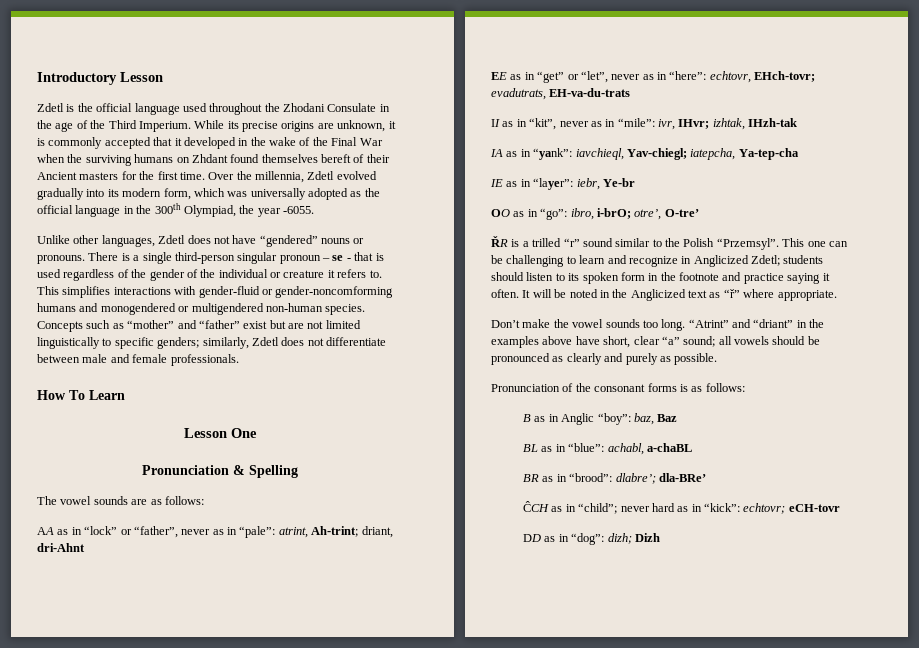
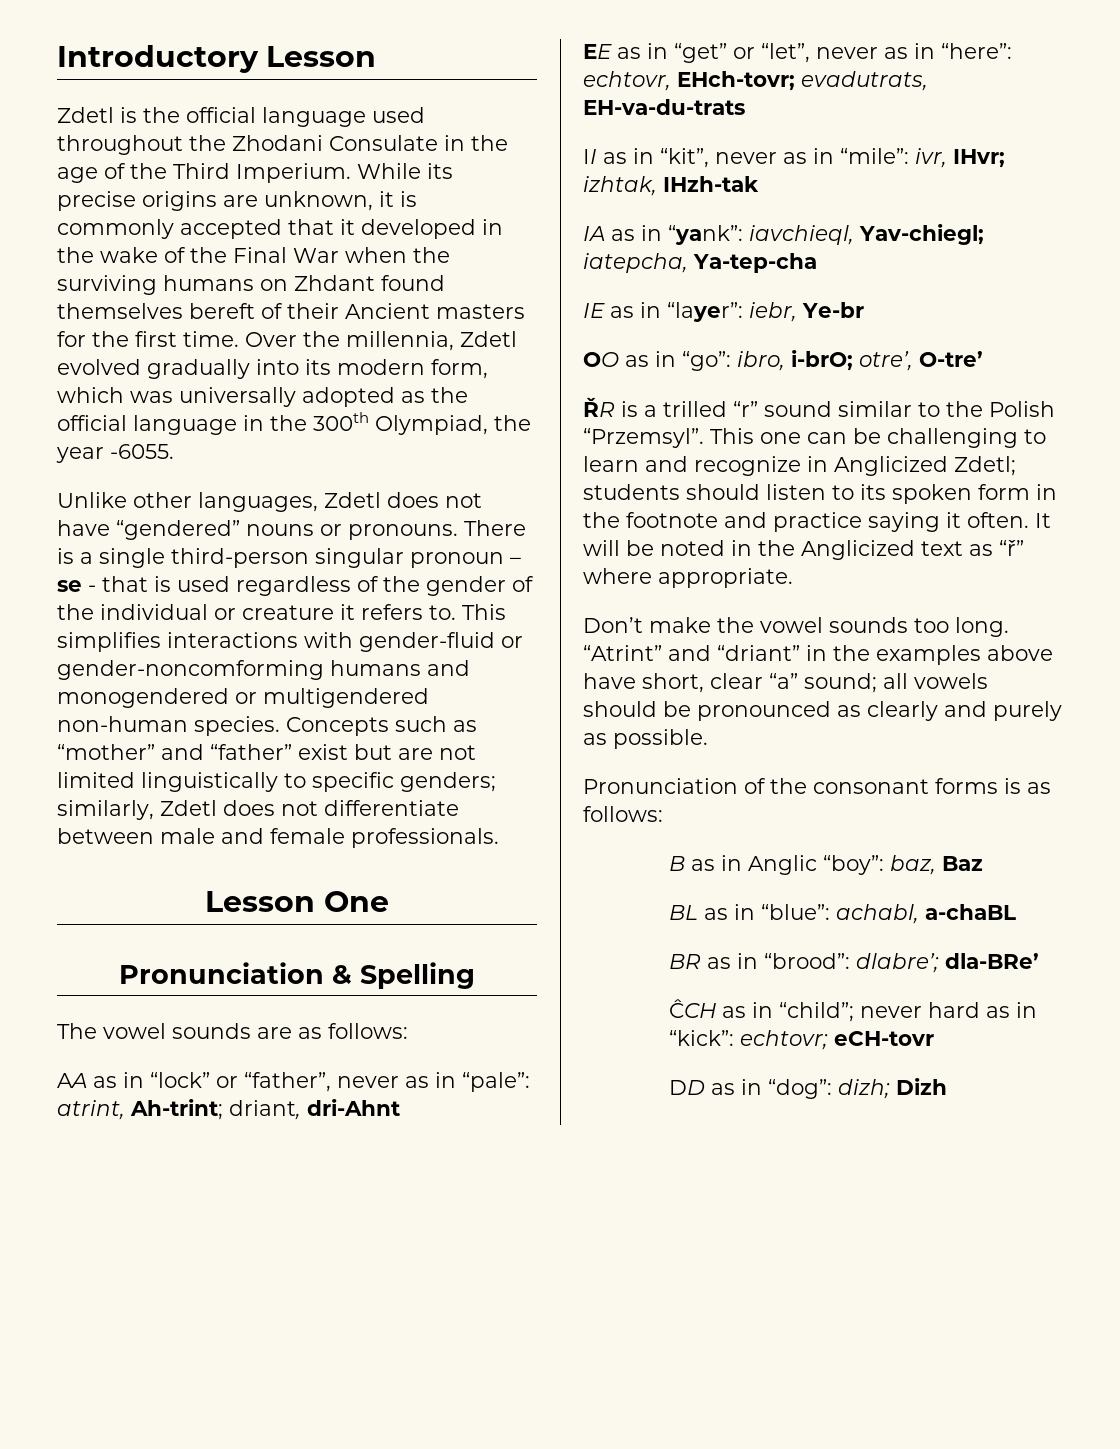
[37,390,125,400] // How To Learn -> (499, 838) none

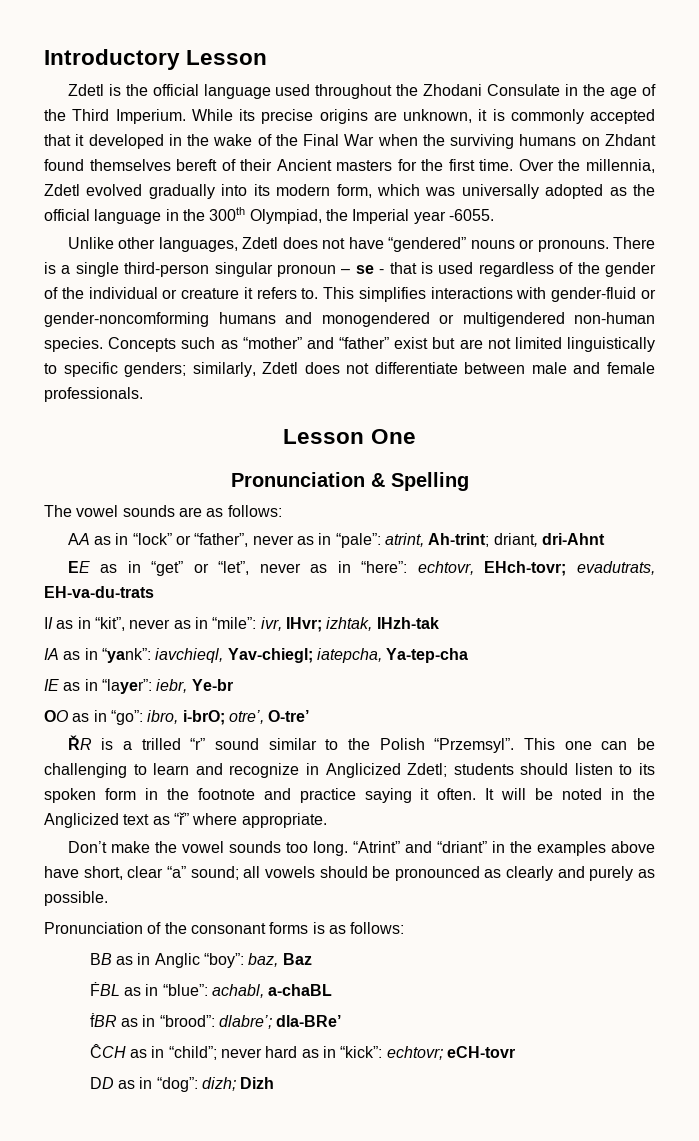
(531, 423) none -> [352,209,410,224] Imperial
[668,856,685,871] B -> [89,953,112,965] BB
[668,905,698,920] BL -> [89,982,120,996] ḞBL
[668,954,701,969] BR -> [89,1013,117,1027] ḟBR

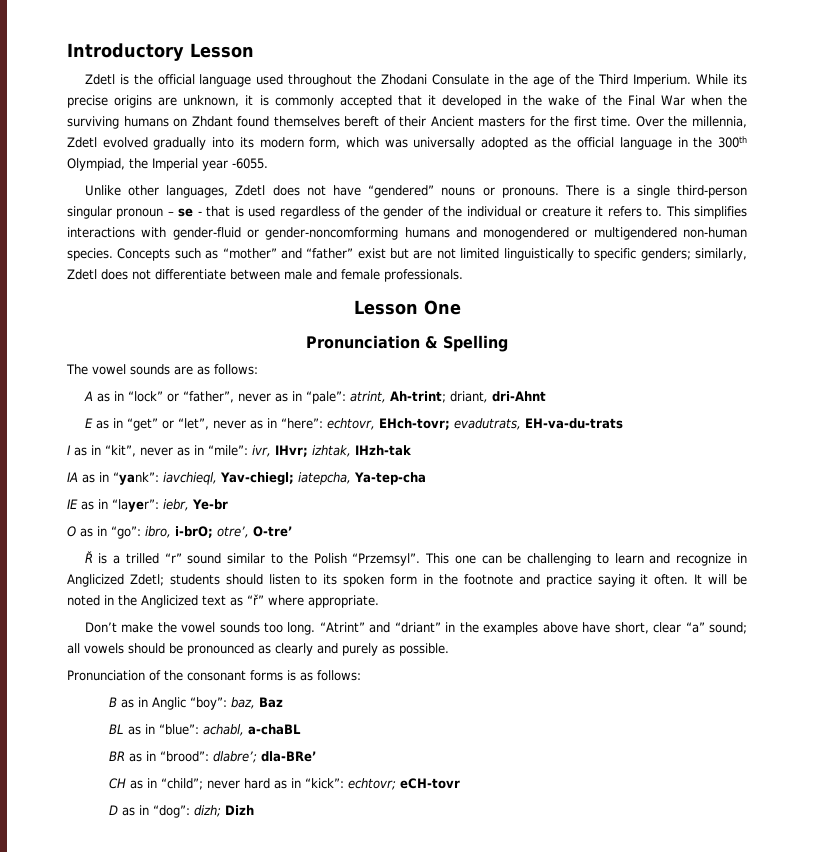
[67,533,90,545] AA -> [83,391,93,401] A
[67,561,90,573] EE -> [84,418,93,428] E
[44,617,53,629] II -> [67,445,71,455] I
[44,710,68,722] OO -> [67,526,76,537] O
[67,735,92,750] ŘR -> [84,551,93,563] Ř
[89,953,112,965] BB -> [108,697,117,707] B
[89,982,120,996] ḞBL -> [108,724,124,734] BL
[89,1013,117,1027] ḟBR -> [108,751,125,761] BR
[89,1044,126,1058] ĈCH -> [108,778,126,789] CH
[89,1077,114,1089] DD -> [108,805,118,815] D

